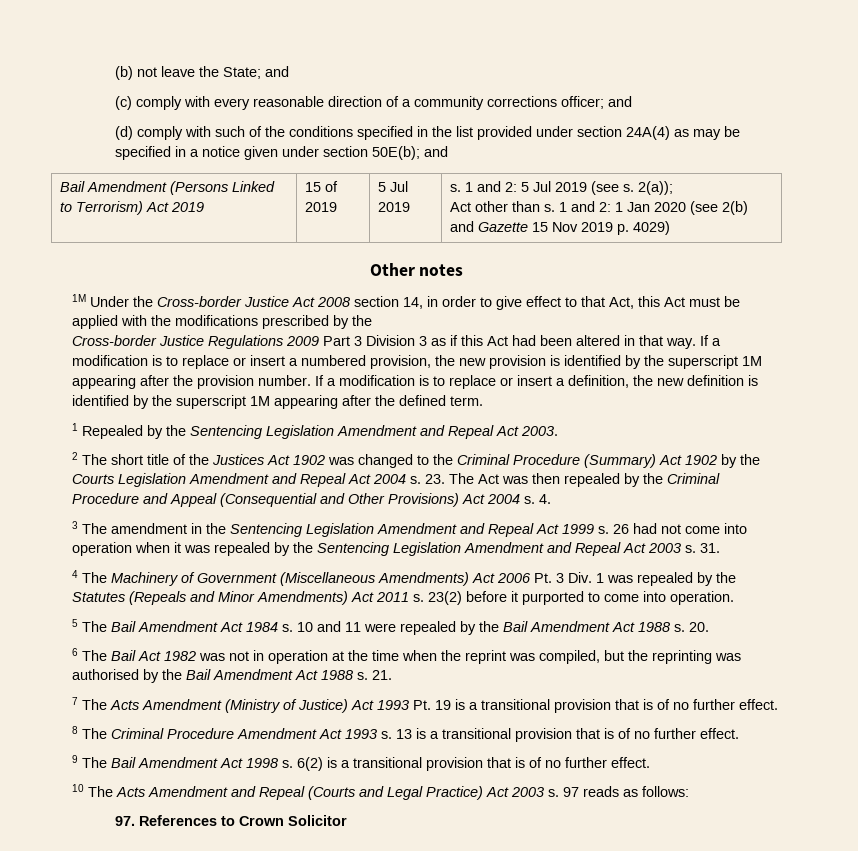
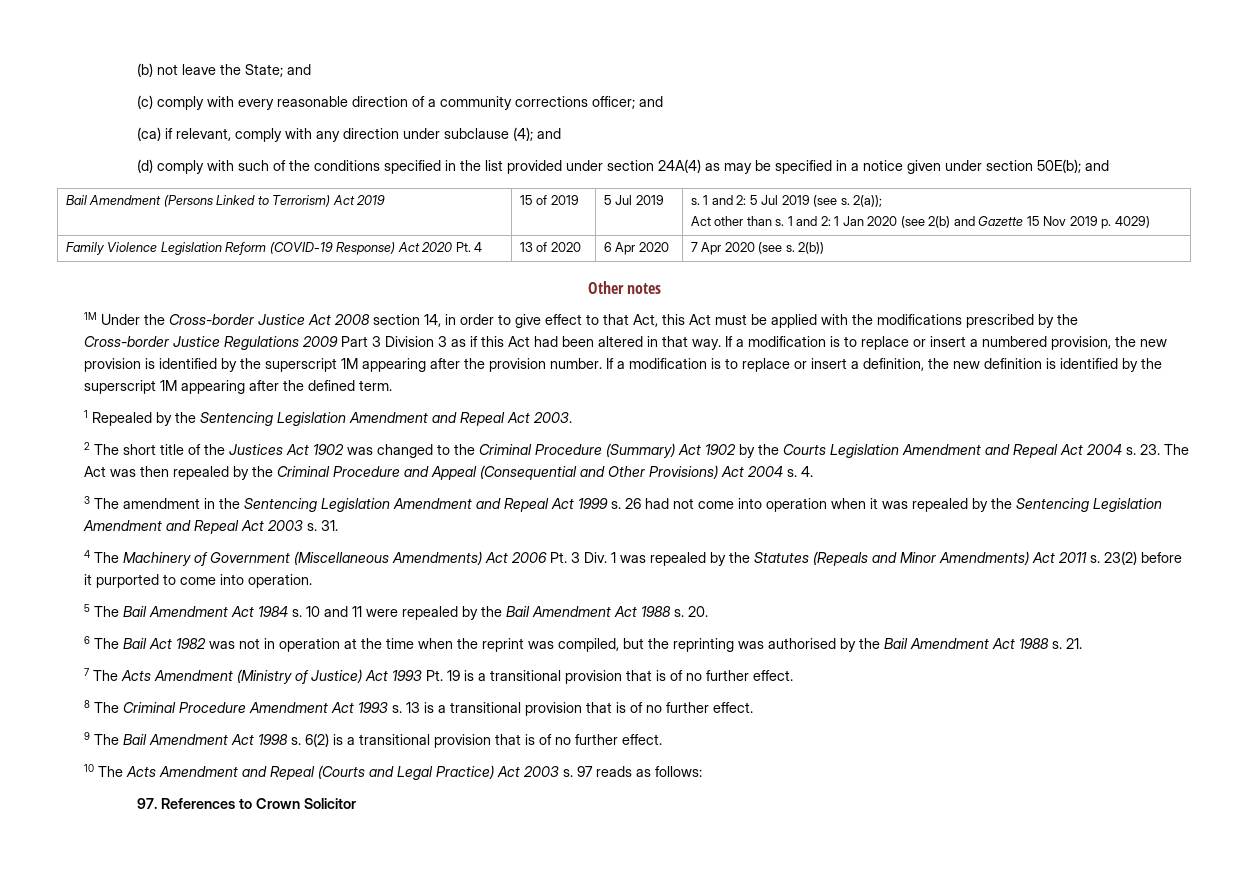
(632, 101) none -> [136,127,561,142] // (ca) if relevant, comply with any direction under subclause (4); and
(670, 228) none -> [65,242,483,255] [519,242,581,252] [603,242,669,255] [690,242,825,255] // Family Violence Legislation Reform (COVID-19 Response) Act 2020 Pt. 4 | 13 of 2020 | 6 Apr 2020 | 7 Apr 2020 (see s. 2(b))

